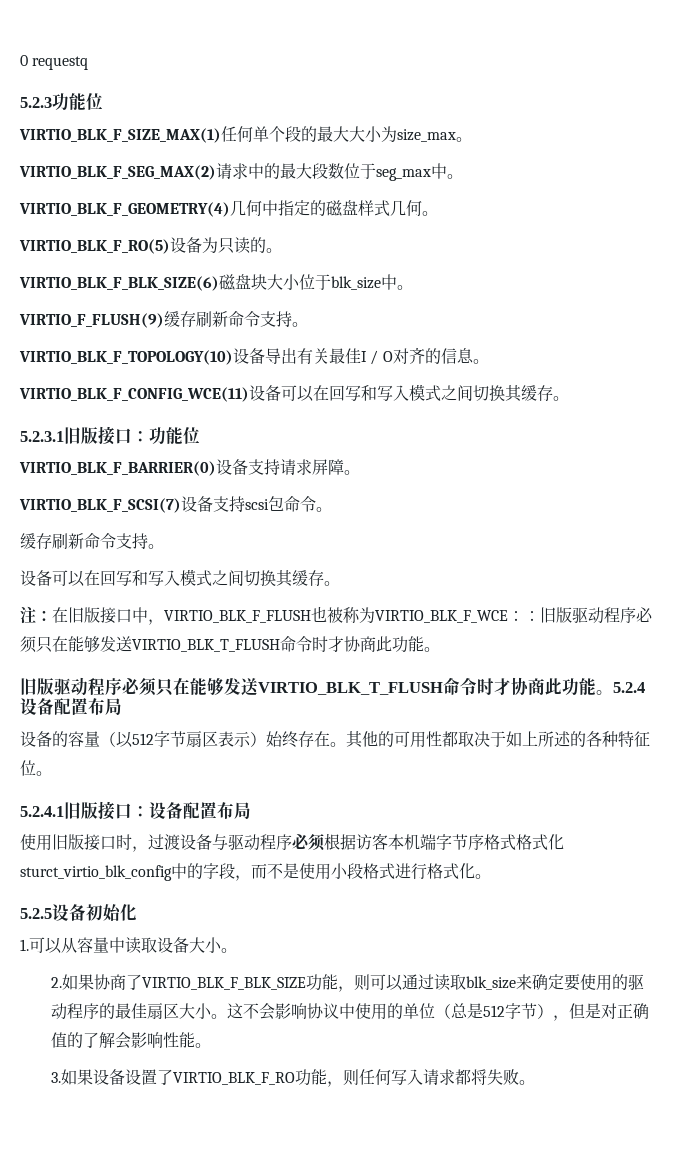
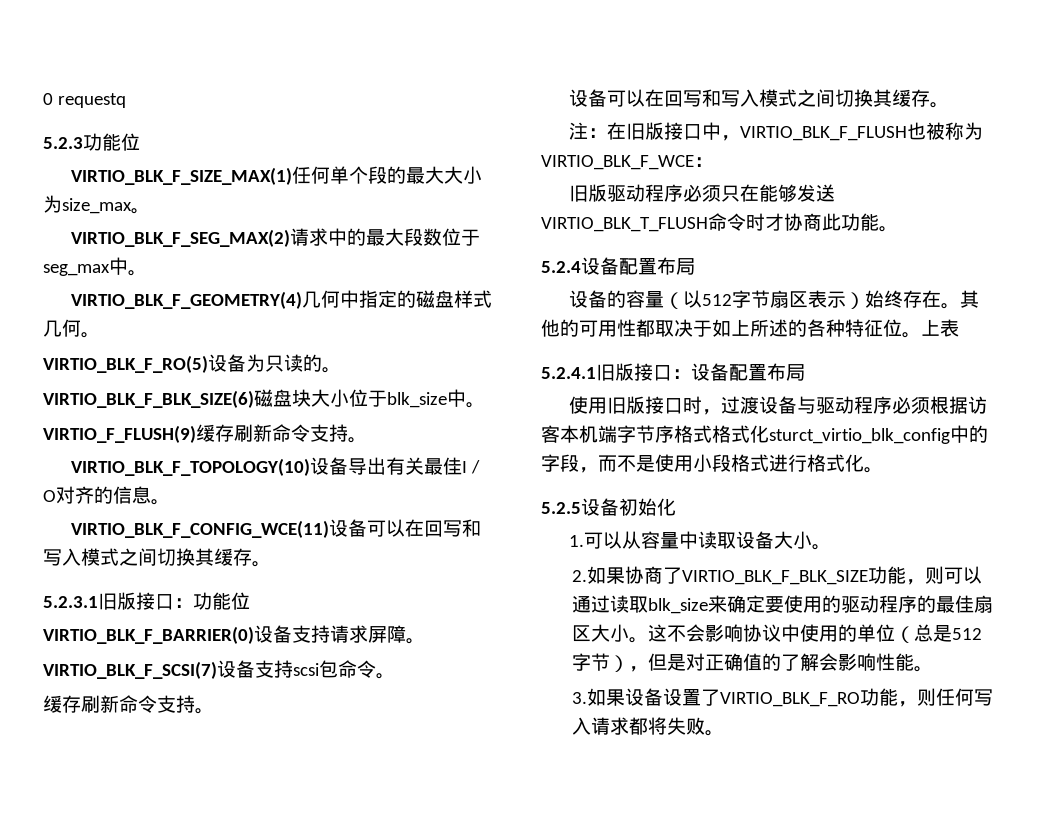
[524,611,540,621] ： -> (713, 162) //
[20,677,613,696] 旧版驱动程序必须只在能够发送VIRTIO_BLK_T_FLUSH命令时才协商此功能。 -> (898, 229) none
(52, 773) none -> [921,319,959,337] 上表

